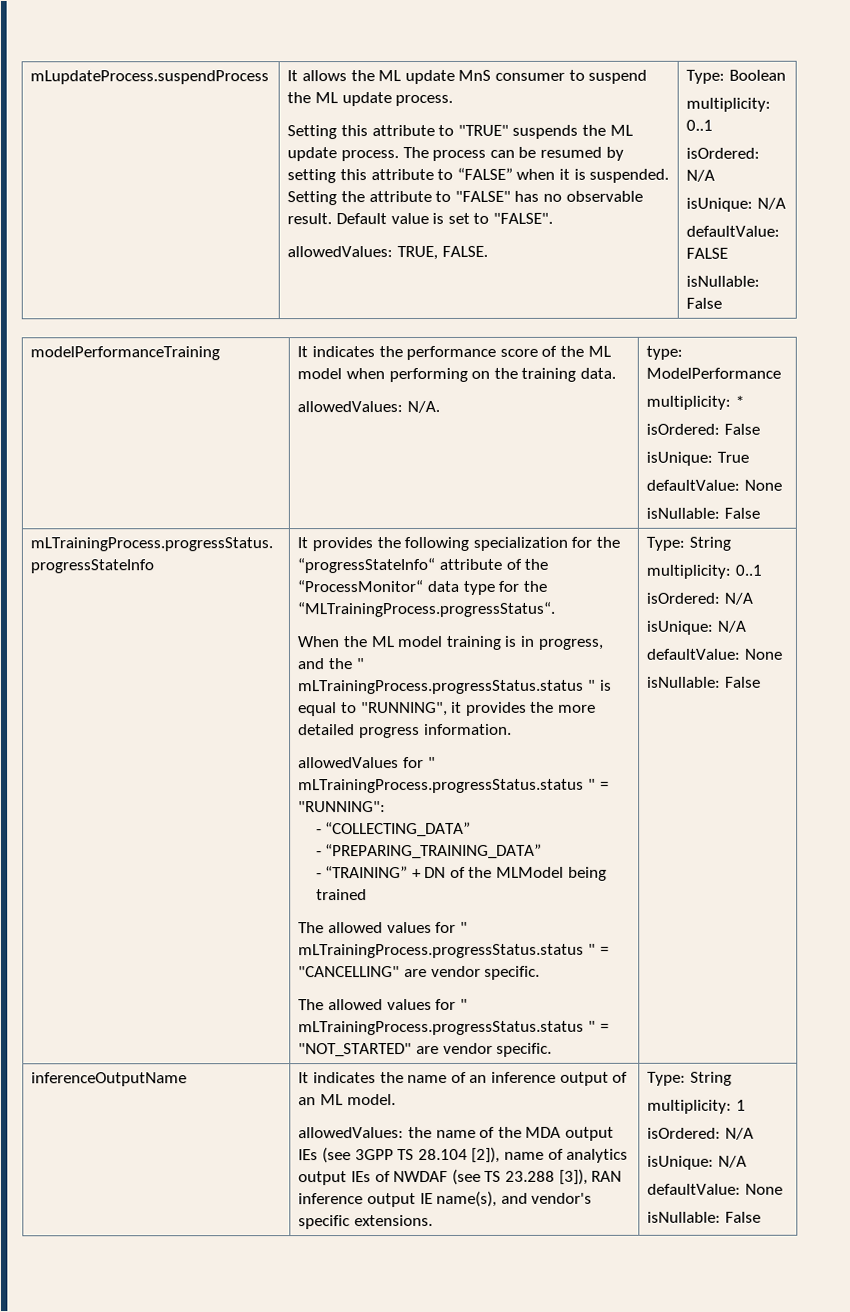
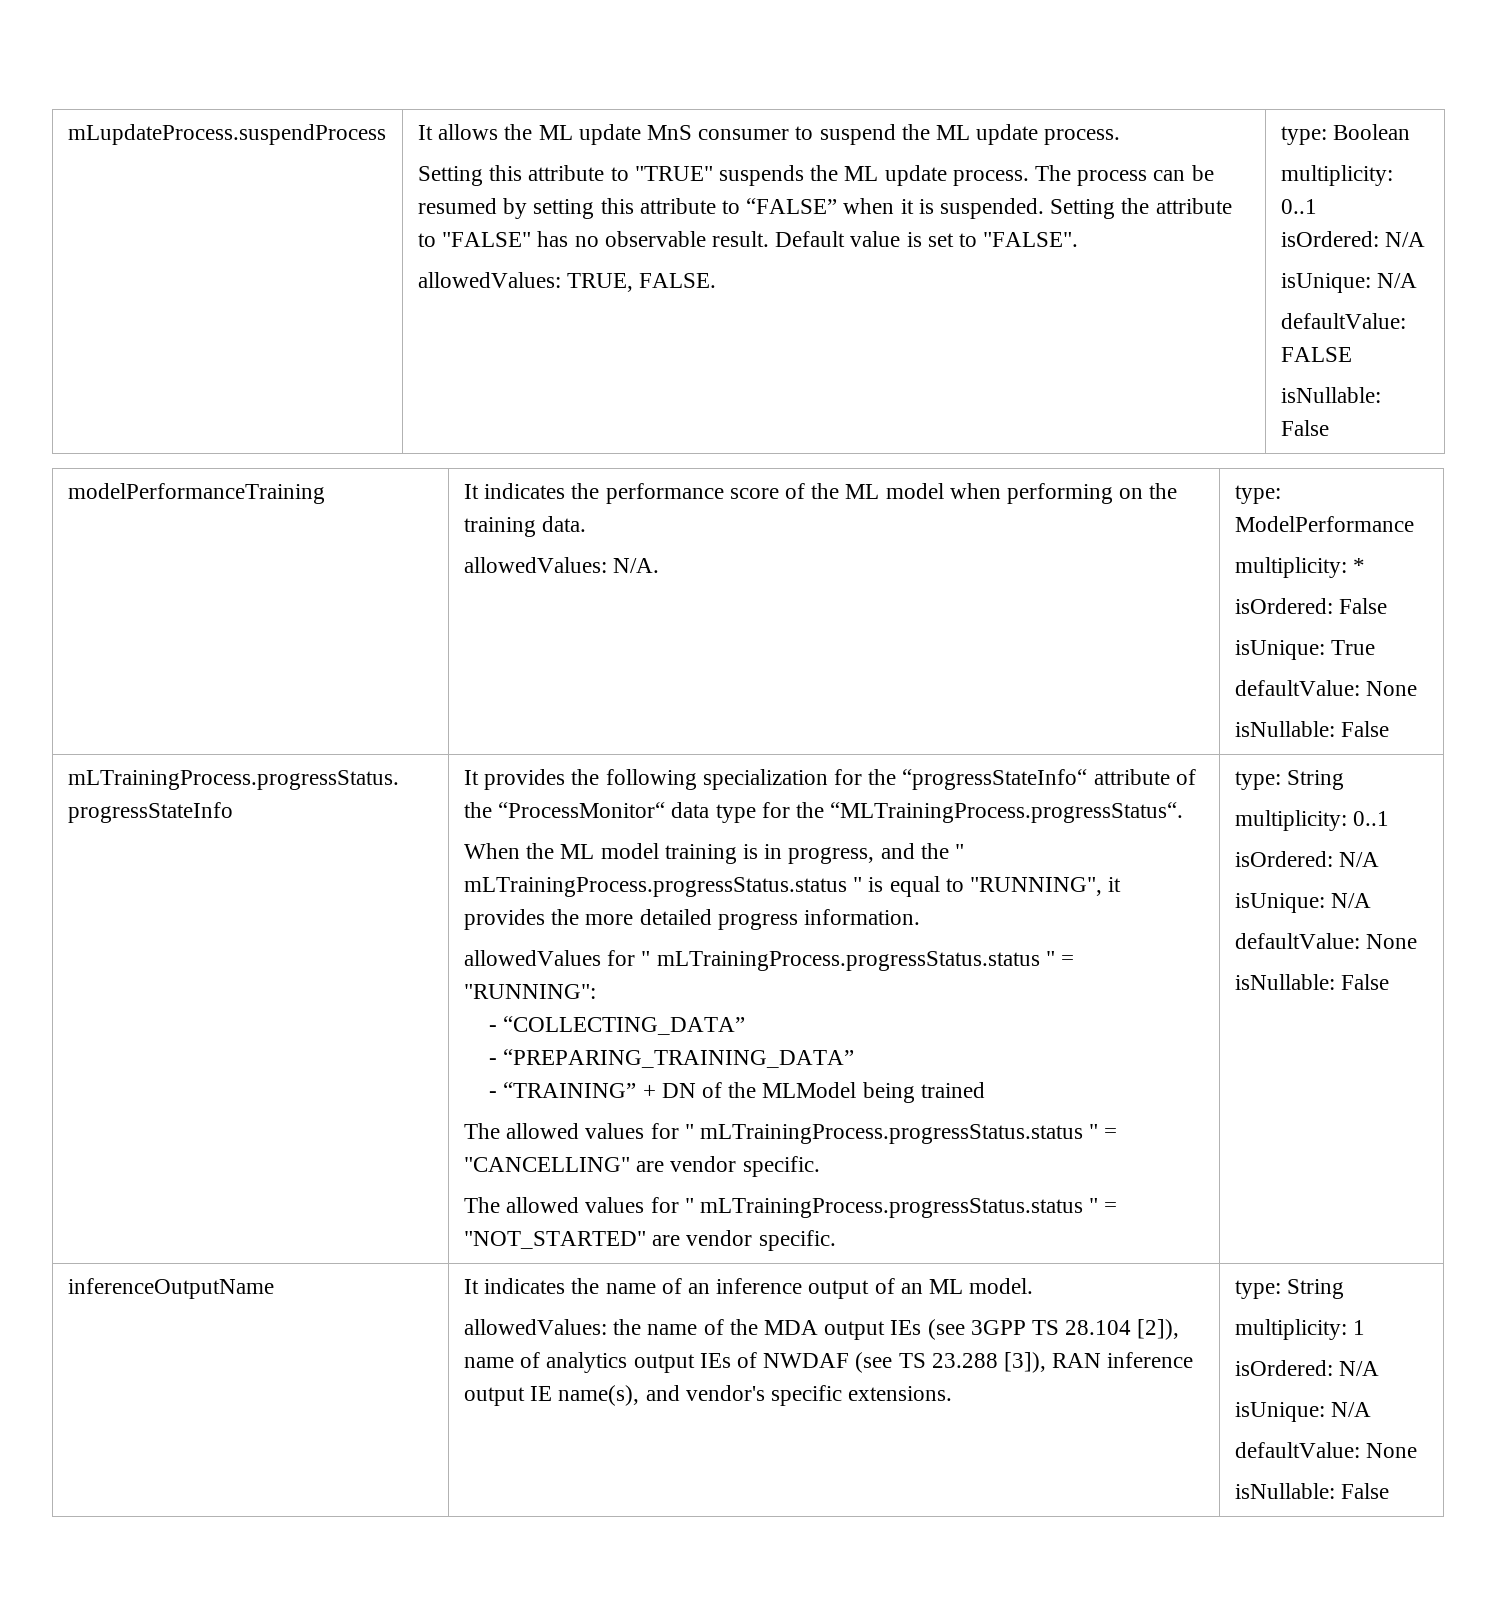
[686,69,726,84] Type: -> [1280,126,1327,145] type:
[646,536,686,551] Type: -> [1234,771,1281,790] type:
[647,1071,687,1086] Type: -> [1234,1280,1281,1299] type:

